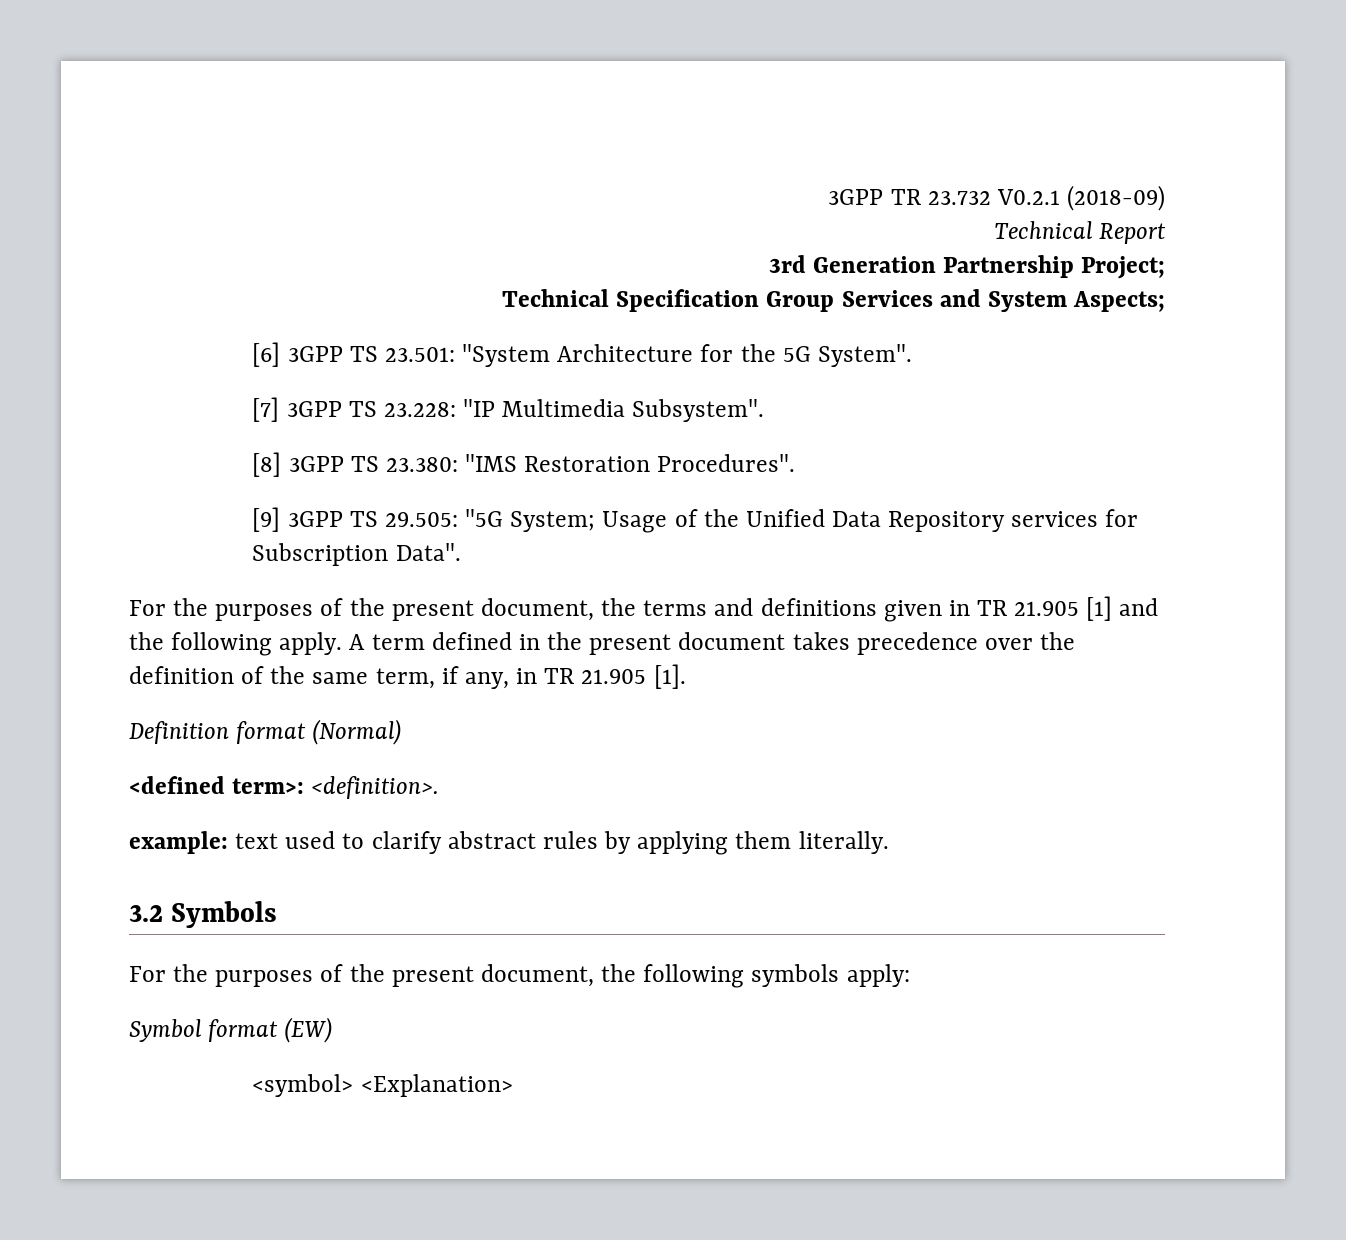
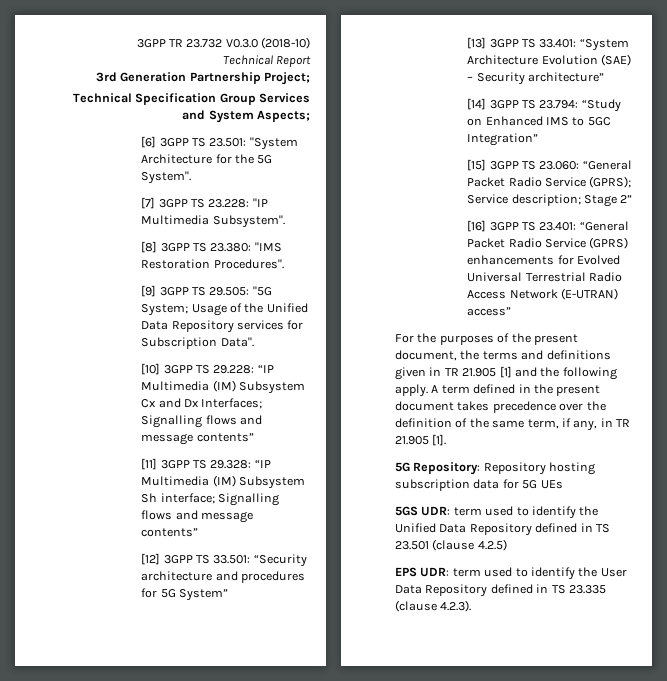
[996,185,1165,211] V0.2.1 (2018-09) -> [225,37,310,49] V0.3.0 (2018-10)
(461, 552) none -> [141,363,274,375] [141,380,306,394] [141,398,263,409] [141,415,263,428] [141,433,254,445] [141,458,271,470] [141,475,306,489] [141,493,280,506] [141,510,254,523] [141,528,199,537] [141,553,307,567] [141,571,306,583] [141,588,229,601] [467,37,629,51] [467,54,632,66] [467,72,605,85] [467,98,621,112] [467,116,611,126] [467,133,539,146] [467,159,632,171] [467,176,632,188] [467,194,633,207] [467,220,629,232] [467,237,629,249] [467,255,621,265] [467,272,623,282] [467,288,619,300] [467,307,512,316] // [10] 3GPP TS 29.228: “IP Multimedia (IM) Subsystem Cx and Dx Interfaces; Signalling flows and message contents” // [11] 3GPP TS 29.328: “IP Multimedia (IM) Subsystem Sh interface; Signalling flows and message contents” // [12] 3GPP TS 33.501: “Security architecture and procedures for 5G System” // [13] 3GPP TS 33.401: “System Architecture Evolution (SAE) – Security architecture” // [14] 3GPP TS 23.794: “Study on Enhanced IMS to 5GC Integration” // [15] 3GPP TS 23.060: “General Packet Radio Service (GPRS); Service description; Stage 2” // [16] 3GPP TS 23.401: “General Packet Radio Service (GPRS) enhancements for Evolved Universal Terrestrial Radio Access Network (E-UTRAN) access”
[129,719,402,745] [129,776,440,799] [129,831,889,855] [129,901,278,928] [129,964,910,988] [129,1017,333,1043] [252,1074,513,1097] Definition format (Normal) // <defined term>: <definition>. // example: text used to clarify abstract rules by applying them literally. // 3.2 Symbols // For the purposes of the present document, the following symbols apply: // Symbol format (EW) // <symbol> <Explanation> -> [395,462,596,475] [395,479,563,491] [395,506,599,519] [395,523,610,536] [395,539,507,551] [395,567,627,580] [395,584,606,597] [395,600,472,612] 5G Repository: Repository hosting subscription data for 5G UEs // 5GS UDR: term used to identify the Unified Data Repository defined in TS 23.501 (clause 4.2.5) // EPS UDR: term used to identify the User Data Repository defined in TS 23.335 (clause 4.2.3).

